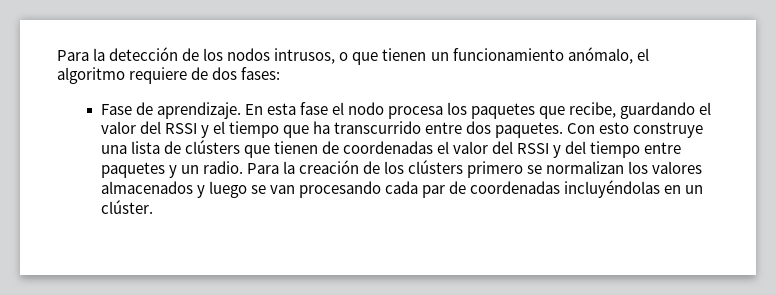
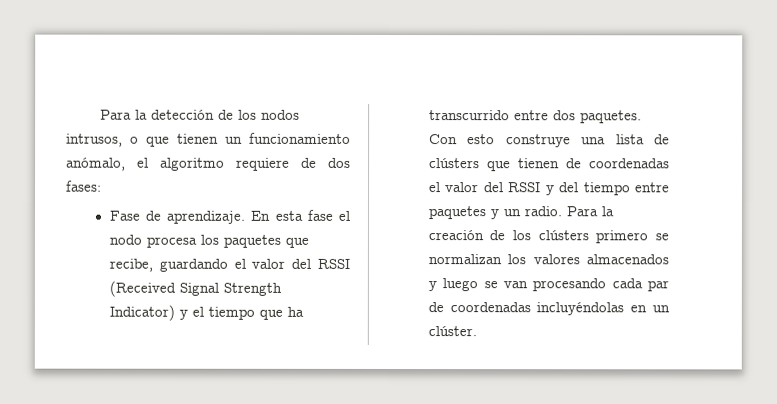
(197, 128) none -> [108,280,282,297] [108,304,175,321] (Received Signal Strength Indicator)

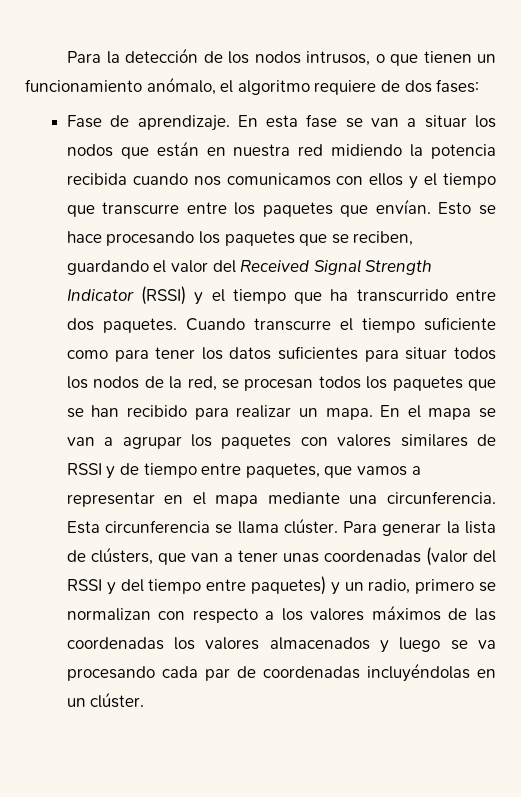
[338,210,350,221] [108,234,309,248] [108,258,351,272] [108,280,282,297] [108,304,175,321] el nodo procesa los paquetes que recibe, guardando el valor del RSSI (Received Signal Strength Indicator) -> [345,115,496,128] [66,141,496,159] [66,173,496,189] [66,199,496,217] [66,231,414,246] [66,259,433,275] [66,286,187,305] se van a situar los nodos que están en nuestra red midiendo la potencia recibida cuando nos comunicamos con ellos y el tiempo que transcurre entre los paquetes que envían. Esto se hace procesando los paquetes que se reciben, guardando el valor del Received Signal Strength Indicator (RSSI)
[428,134,670,148] [428,158,670,172] [428,182,480,193] Con esto construye una lista de clústers que tienen de coordenadas el valor -> [185,317,496,333] [66,346,496,362] [66,376,496,391] [66,405,496,420] [66,434,496,449] [66,463,421,479] [66,491,497,507] [66,518,496,536] [66,547,468,566] Cuando transcurre el tiempo suficiente como para tener los datos suficientes para situar todos los nodos de la red, se procesan todos los paquetes que se han recibido para realizar un mapa. En el mapa se van a agrupar los paquetes con valores similares de RSSI y de tiempo entre paquetes, que vamos a representar en el mapa mediante una circunferencia. Esta circunferencia se llama clúster. Para generar la lista de clústers, que van a tener unas coordenadas (valor
[427,206,486,220] paquetes -> [250,576,326,595] paquetes)
[523,206,614,217] [427,230,669,244] [427,254,502,265] radio. Para la creación de los clústers primero se normalizan -> [368,579,496,594] [66,605,496,623] [66,637,164,650] radio, primero se normalizan con respecto a los valores máximos de las coordenadas
[502,281,528,289] van -> [478,640,496,649] va

